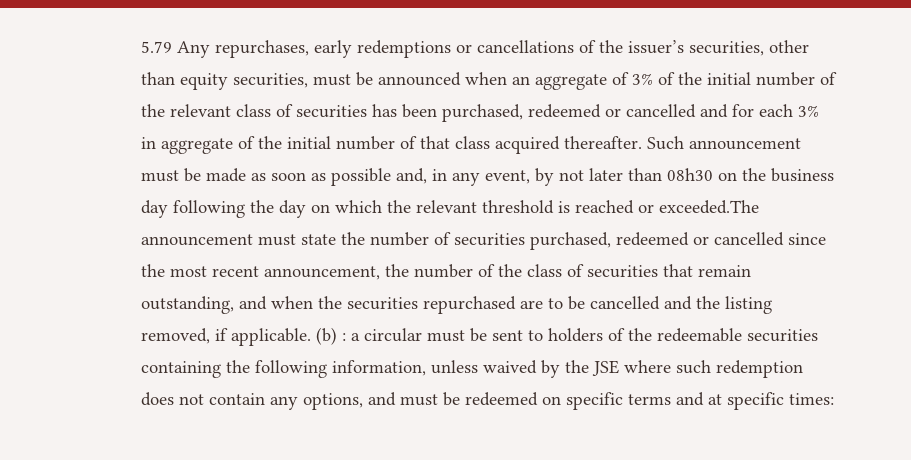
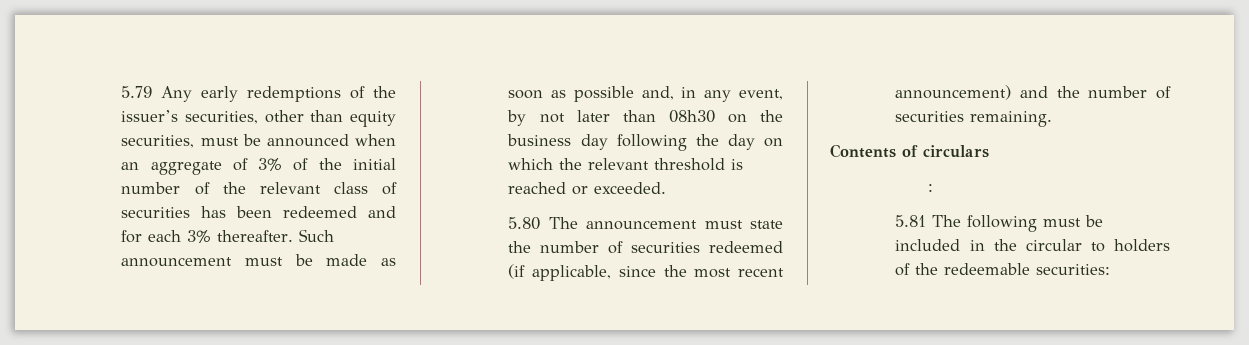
[215,40,310,58] repurchases, -> (193, 94) none
[456,40,575,53] or cancellations -> (342, 94) none
[442,104,820,122] [141,136,561,154] purchased, redeemed or cancelled and for each 3% in aggregate of the initial number of that class acquired -> [283,206,396,218] [121,230,212,243] redeemed and for each 3%
[659,200,760,214] exceeded.The -> [594,182,667,194] [508,217,578,230] exceeded. // 5.80 The
[530,232,785,250] purchased, redeemed or cancelled -> [709,241,783,253] [508,264,612,281] redeemed (if applicable,
[264,264,752,280] [141,296,773,314] [141,327,524,346] announcement, the number of the class of securities that remain outstanding, and when the securities repurchased are to be cancelled and the listing removed, if applicable. (b) : a circular must be sent -> [895,85,1171,100] [895,111,1053,127] [830,144,989,158] [928,184,934,192] [895,215,1104,232] [895,239,1082,251] announcement) and the number of securities remaining. // Contents of circulars // : // 5.81 The following must be included in the circular
[747,329,819,342] [141,360,804,378] [141,392,835,410] securities containing the following information, unless waived by the JSE where such redemption does not contain any options, and must be redeemed on specific terms and at specific times: -> [1036,264,1111,275] securities:

